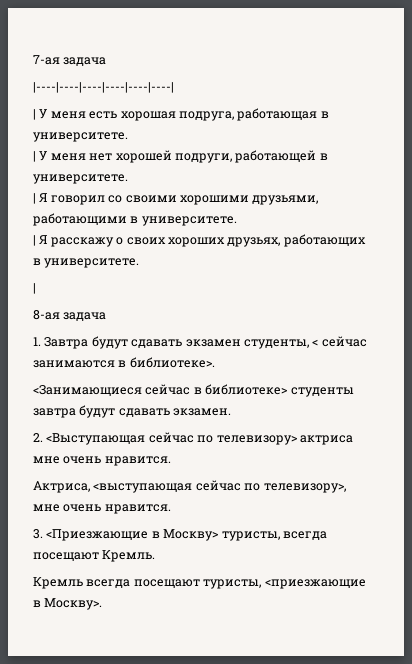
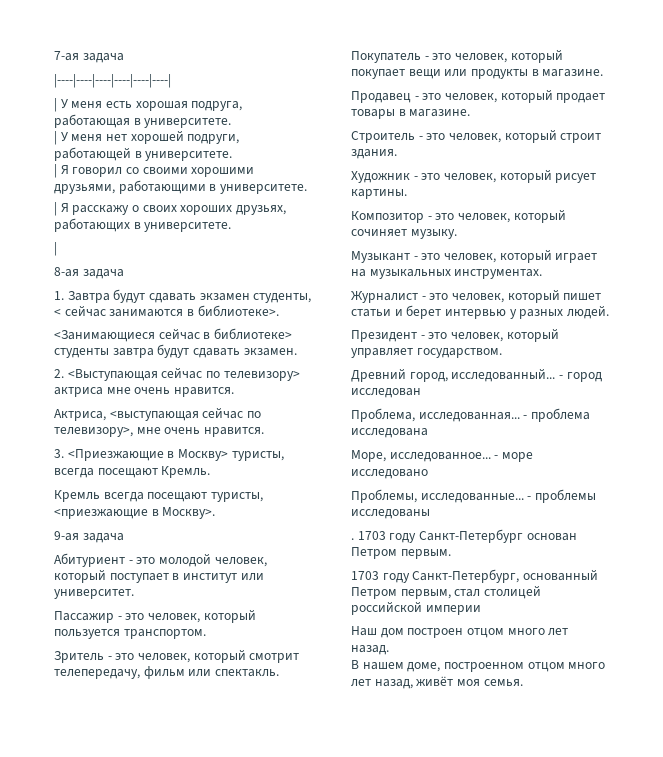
(103, 604) none -> [54,531,124,543] [54,553,267,567] [54,569,264,583] [54,589,134,599] [54,609,256,623] [54,629,206,639] [54,649,300,663] [54,666,279,679] [351,49,563,63] [351,69,604,79] [351,89,606,103] [351,109,471,119] [351,129,602,143] [351,149,397,159] [351,169,597,183] [351,189,407,199] [351,209,566,223] [351,229,457,239] [351,249,598,263] [351,269,543,279] [351,289,602,303] [351,305,609,319] [351,328,559,342] [351,348,502,358] [351,368,602,382] [351,388,421,398] [351,408,590,422] [351,428,428,438] [351,450,533,462] [351,469,428,479] [351,489,596,503] [351,509,430,519] [351,529,577,543] [351,547,451,559] [351,569,598,583] [351,585,541,599] [351,601,481,615] [351,626,569,638] [351,645,389,655] [351,660,606,672] [351,676,523,689] // 9-ая задача // Абитуриент - это молодой человек, который поступает в институт или университет. // Пассажир - это человек, который пользуется транспортом. // Зритель - это человек, который смотрит телепередачу, фильм или спектакль. Покупатель - это человек, который покупает вещи или продукты в магазине. // Продавец - это человек, который продает товары в магазине. // Строитель - это человек, который строит здания. // Художник - это человек, который рисует картины. // Композитор - это человек, который сочиняет музыку. // Музыкант - это человек, который играет на музыкальных инструментах. // Журналист - это человек, который пишет статьи и берет интервью у разных людей. // Президент - это человек, который управляет государством. // Древний город, исследованный... - город исследован // Проблема, исследованная... - проблема исследована // Море, исследованное... - море исследовано // Проблемы, исследованные... - проблемы исследованы // . 1703 году Санкт-Петербург основан Петром первым. // 1703 году Санкт-Петербург, основанный Петром первым, стал столицей российской империи // Наш дом построен отцом много лет назад. // В нашем доме, построенном отцом много лет назад, живёт моя семья.

